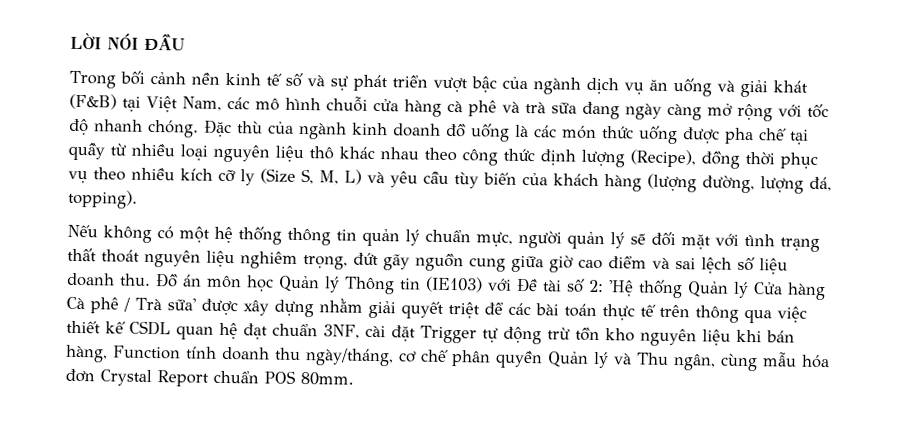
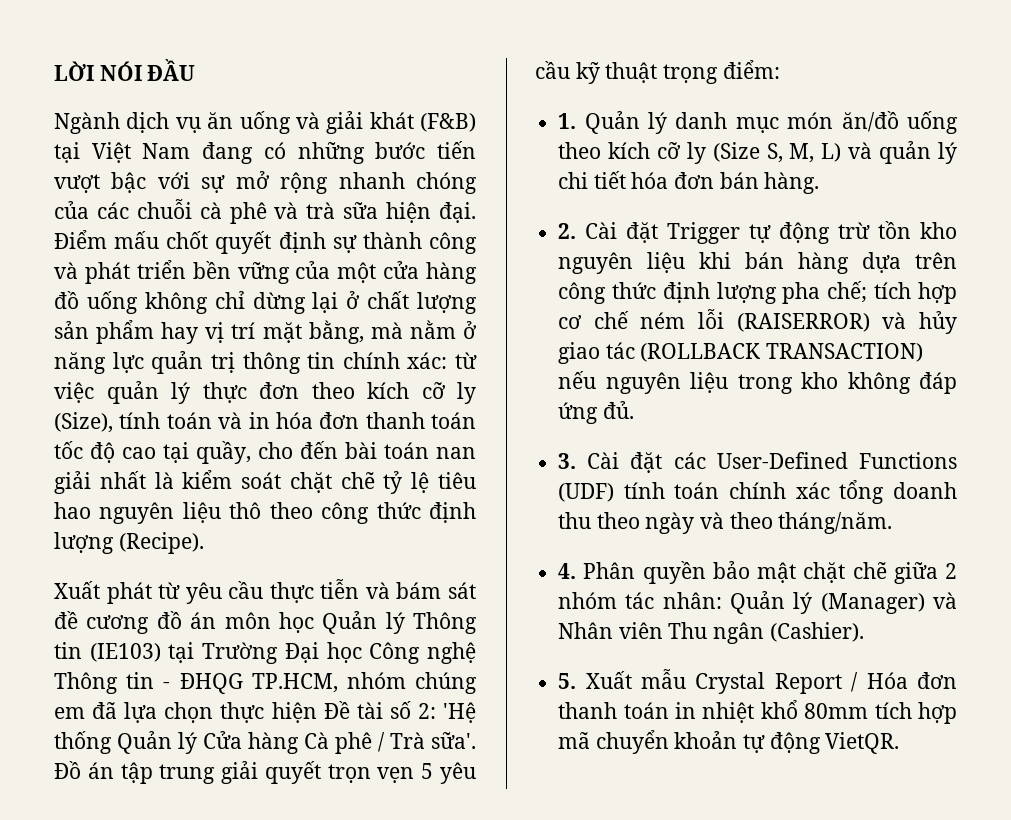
[69,70,581,95] Trong bối cảnh nền kinh tế số và sự phát triển vượt bậc của ngành -> [54,112,120,134] Ngành
[181,96,442,117] Nam, các mô hình chuỗi cửa hàng -> [142,141,477,164] [54,171,477,194] [54,199,192,219] Nam đang có những bước tiến vượt bậc với sự mở rộng nhanh chóng của các chuỗi
[581,101,829,122] [69,118,809,145] [68,141,208,161] đang ngày càng mở rộng với tốc độ nhanh chóng. Đặc thù của ngành kinh doanh đồ uống là các món thức uống được pha chế tại quầy từ nhiều loại -> [386,202,476,223] [54,230,478,254] [54,260,477,284] [54,291,477,314] [54,320,476,344] [54,351,477,374] [54,381,476,404] [54,412,476,433] [54,441,476,464] [54,470,476,494] [54,502,91,519] hiện đại. Điểm mấu chốt quyết định sự thành công và phát triển bền vững của một cửa hàng đồ uống không chỉ dừng lại ở chất lượng sản phẩm hay vị trí mặt bằng, mà nằm ở năng lực quản trị thông tin chính xác: từ việc quản lý thực đơn theo kích cỡ ly (Size), tính toán và in hóa đơn thanh toán tốc độ cao tại quầy, cho đến bài toán nan giải nhất là kiểm soát chặt chẽ tỷ lệ tiêu hao
[339,146,419,160] khác nhau -> (262, 510) none
[630,149,818,169] [68,167,832,194] [68,189,138,209] [67,224,820,252] [67,247,788,275] [67,272,179,288] (Recipe), đồng thời phục vụ theo nhiều kích cỡ ly (Size S, M, L) và yêu cầu tùy biến của khách hàng (lượng đường, lượng đá, topping). // Nếu không có một hệ thống thông tin quản lý chuẩn mực, người quản lý sẽ đối mặt với tình trạng thất thoát nguyên liệu nghiêm trọng, đứt gãy nguồn cung giữa giờ cao điểm và sai lệch số liệu doanh thu. Đồ -> [118,532,204,554] [54,579,476,604] [54,611,182,634] (Recipe). // Xuất phát từ yêu cầu thực tiễn và bám sát đề cương đồ
[487,278,512,292] với -> [168,642,477,664] [54,672,477,694] [54,702,317,723] tại Trường Đại học Công nghệ Thông tin - ĐHQG TP.HCM, nhóm chúng em đã lựa chọn thực hiện
[166,298,807,324] [66,320,386,340] sữa' được xây dựng nhằm giải quyết triệt để các bài toán thực tế trên thông qua việc thiết kế CSDL quan hệ đạt chuẩn 3NF, cài -> [431,732,476,749] [54,761,476,784] [535,60,780,84] [558,111,958,134] [558,141,957,164] [558,171,820,194] [558,222,618,239] sữa'. Đồ án tập trung giải quyết trọn vẹn 5 yêu cầu kỹ thuật trọng điểm: // 1. Quản lý danh mục món ăn/đồ uống theo kích cỡ ly (Size S, M, L) và quản lý chi tiết hóa đơn bán hàng. // 2. Cài
[65,344,830,372] [65,368,354,387] hàng, Function tính doanh thu ngày/tháng, cơ chế phân quyền Quản lý và Thu ngân, cùng mẫu hóa đơn Crystal Report chuẩn POS 80mm. -> [798,252,957,274] [558,281,957,304] [558,309,957,334] [558,342,924,364] [558,371,957,394] [558,401,634,424] [558,452,957,473] [558,480,957,504] [558,512,893,534] [558,561,957,584] [558,591,957,614] [558,622,864,644] [558,669,957,694] [558,700,957,724] [558,730,900,754] hàng dựa trên công thức định lượng pha chế; tích hợp cơ chế ném lỗi (RAISERROR) và hủy giao tác (ROLLBACK TRANSACTION) nếu nguyên liệu trong kho không đáp ứng đủ. // 3. Cài đặt các User-Defined Functions (UDF) tính toán chính xác tổng doanh thu theo ngày và theo tháng/năm. // 4. Phân quyền bảo mật chặt chẽ giữa 2 nhóm tác nhân: Quản lý (Manager) và Nhân viên Thu ngân (Cashier). // 5. Xuất mẫu Crystal Report / Hóa đơn thanh toán in nhiệt khổ 80mm tích hợp mã chuyển khoản tự động VietQR.

